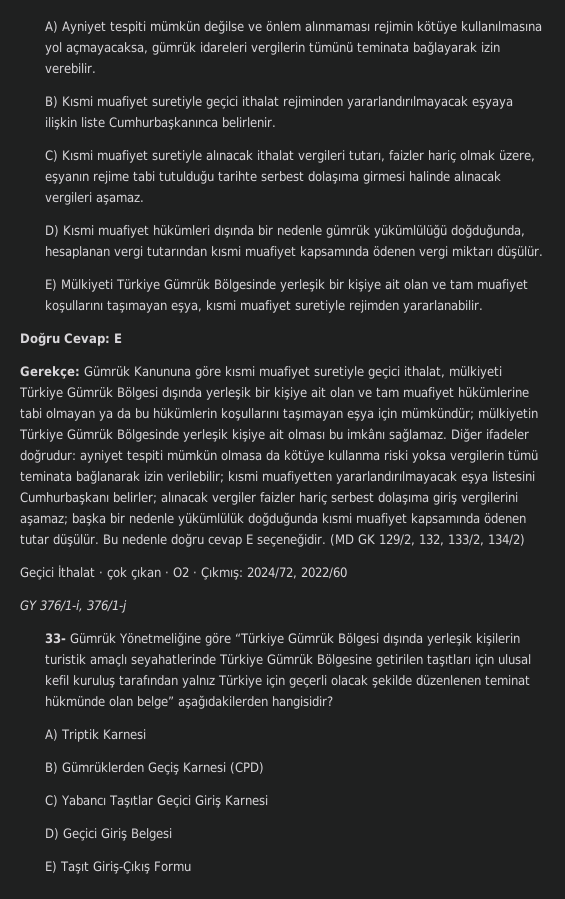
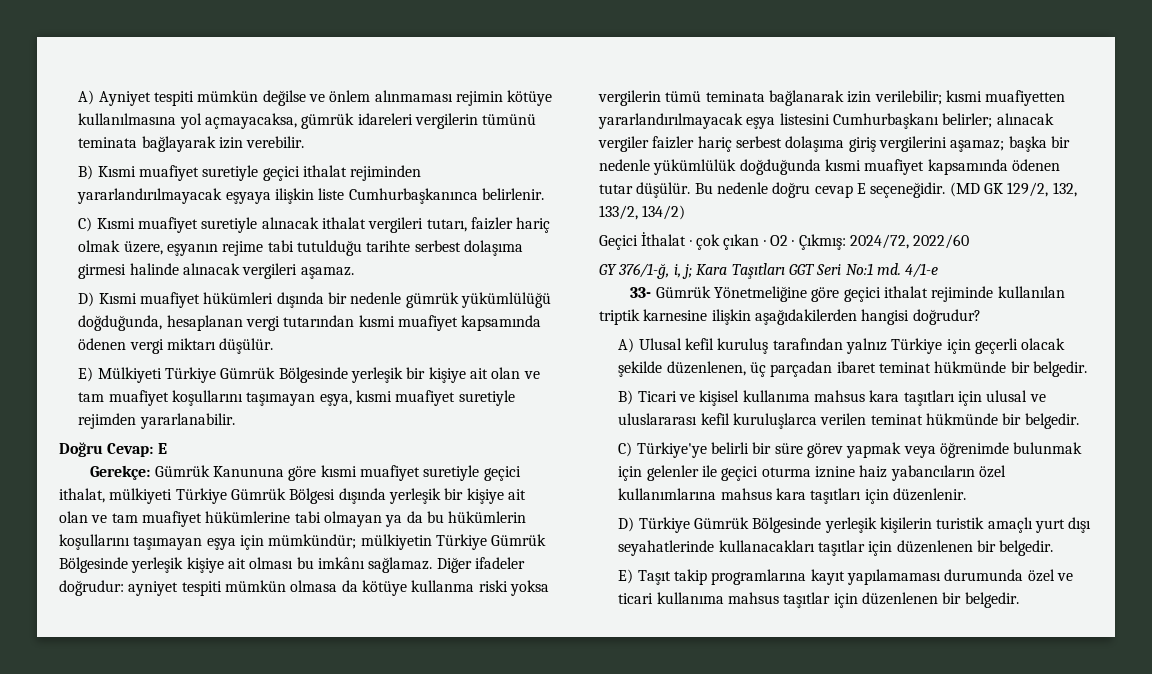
[40,600,127,613] [44,632,520,646] [44,654,531,667] 376/1-i, 376/1-j // 33- Gümrük Yönetmeliğine göre “Türkiye Gümrük Bölgesi dışında yerleşik kişilerin turistik amaçlı seyahatlerinde Türkiye Gümrük Bölgesine getirilen taşıtları için ulusal -> [618,263,939,279] [630,286,1065,302] [599,309,981,325] [618,338,682,353] 376/1-ğ, i, j; Kara Taşıtları GGT Seri No:1 md. 4/1-e // 33- Gümrük Yönetmeliğine göre geçici ithalat rejiminde kullanılan triptik karnesine ilişkin aşağıdakilerden hangisi doğrudur? // A) Ulusal
[415,675,530,686] [44,695,333,709] [44,729,146,742] [44,762,264,775] [44,795,268,808] [44,828,172,841] [44,861,191,874] düzenlenen teminat hükmünde olan belge” aşağıdakilerden hangisidir? // A) Triptik Karnesi // B) Gümrüklerden Geçiş Karnesi (CPD) // C) Yabancı Taşıtlar Geçici Giriş Karnesi // D) Geçici Giriş Belgesi // E) Taşıt Giriş-Çıkış Formu -> [666,361,1087,377] [618,390,1046,406] [618,413,1079,429] [618,442,1083,458] [618,465,1006,481] [618,488,966,504] [618,517,1092,533] [618,540,1054,556] [618,569,1073,585] [618,592,1019,608] düzenlenen, üç parçadan ibaret teminat hükmünde bir belgedir. // B) Ticari ve kişisel kullanıma mahsus kara taşıtları için ulusal ve uluslararası kefil kuruluşlarca verilen teminat hükmünde bir belgedir. // C) Türkiye'ye belirli bir süre görev yapmak veya öğrenimde bulunmak için gelenler ile geçici oturma iznine haiz yabancıların özel kullanımlarına mahsus kara taşıtları için düzenlenir. // D) Türkiye Gümrük Bölgesinde yerleşik kişilerin turistik amaçlı yurt dışı seyahatlerinde kullanacakları taşıtlar için düzenlenen bir belgedir. // E) Taşıt takip programlarına kayıt yapılamaması durumunda özel ve ticari kullanıma mahsus taşıtlar için düzenlenen bir belgedir.

